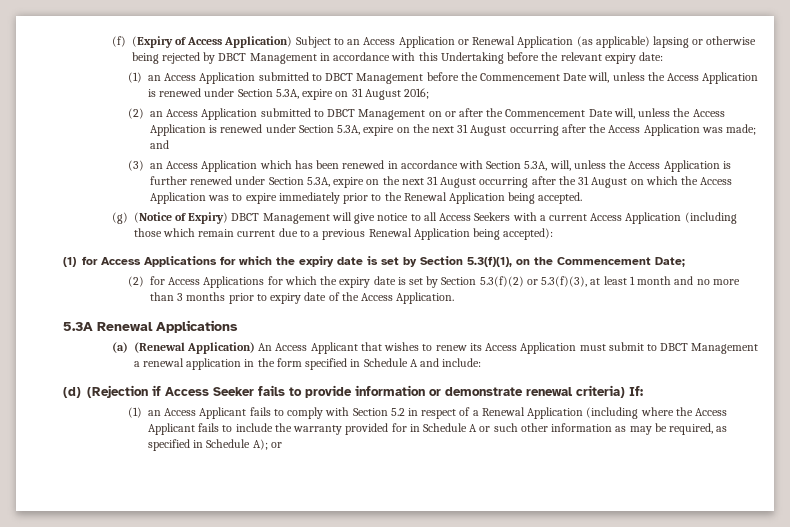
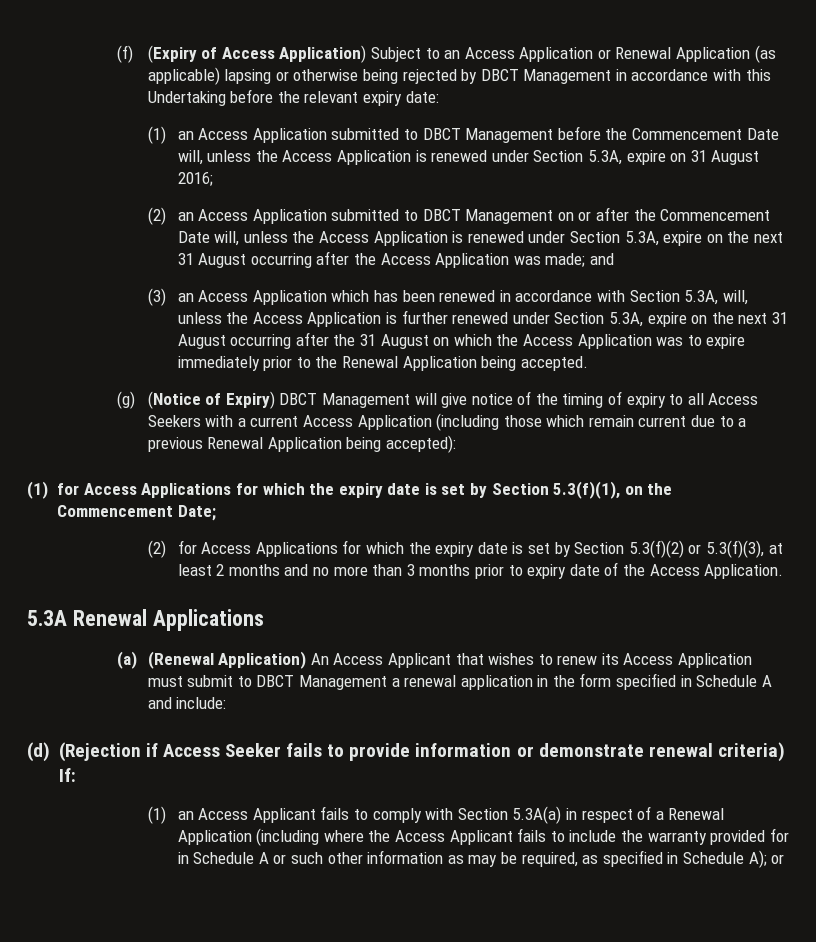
(409, 217) none -> [517,391,666,408] of the timing of expiry
[629,276,672,285] 1 month -> [216,564,280,576] 2 months
[390,408,405,416] 5.2 -> [512,806,562,824] 5.3A(a)

